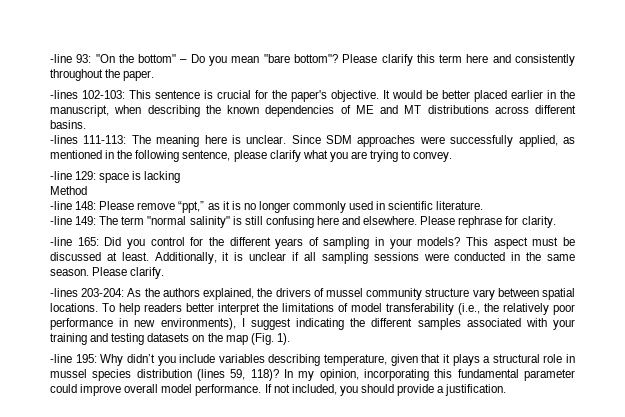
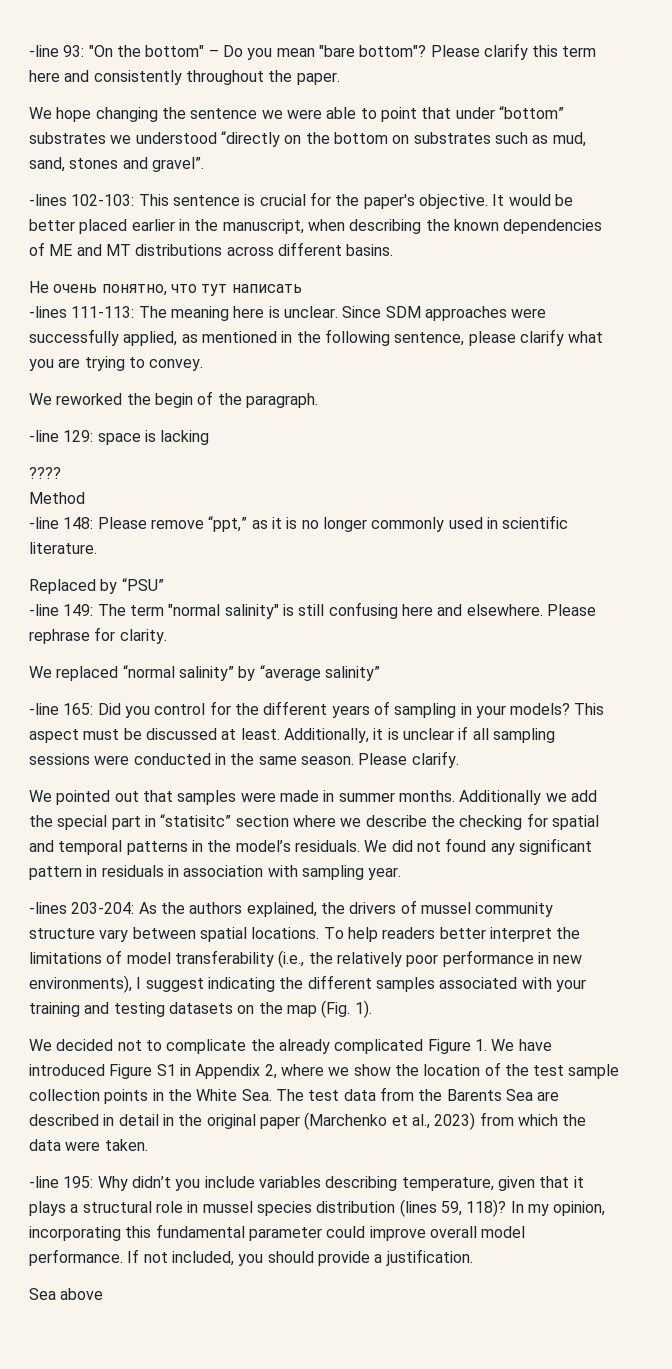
(155, 75) none -> [29,106,564,122] [29,131,586,147] [29,157,204,172] // We hope changing the sentence we were able to point that under “bottom” substrates we understood “directly on the bottom on substrates such as mud, sand, stones and gravel”.
(86, 124) none -> [29,281,302,296] // Не очень понятно, что тут написать
(453, 157) none -> [29,391,318,408] // We reworked the begin of the paragraph.
(181, 177) none -> [29,467,61,479] // ????
(484, 205) none -> [29,578,164,594] // Replaced by “PSU”
(556, 222) none -> [29,665,380,681] // We replaced “normal salinity” by “average salinity”
(165, 273) none -> [29,790,597,805] [29,813,599,830] [29,838,592,855] [29,865,402,880] // We pointed out that samples were made in summer months. Additionally we add the special part in “statisitc” section where we describe the checking for spatial and temporal patterns in the model’s residuals. We did not found any significant pattern in residuals in association with sampling year.
(290, 339) none -> [29,1039,552,1054] [29,1062,620,1079] [29,1087,560,1104] [29,1112,587,1130] [29,1139,148,1151] // We decided not to complicate the already complicated Figure 1. We have introduced Figure S1 in Appendix 2, where we show the location of the test sample collection points in the White Sea. The test data from the Barents Sea are described in detail in the original paper (Marchenko et al., 2023) from which the data were taken.
(507, 390) none -> [29,1288,104,1300] // Sea above

